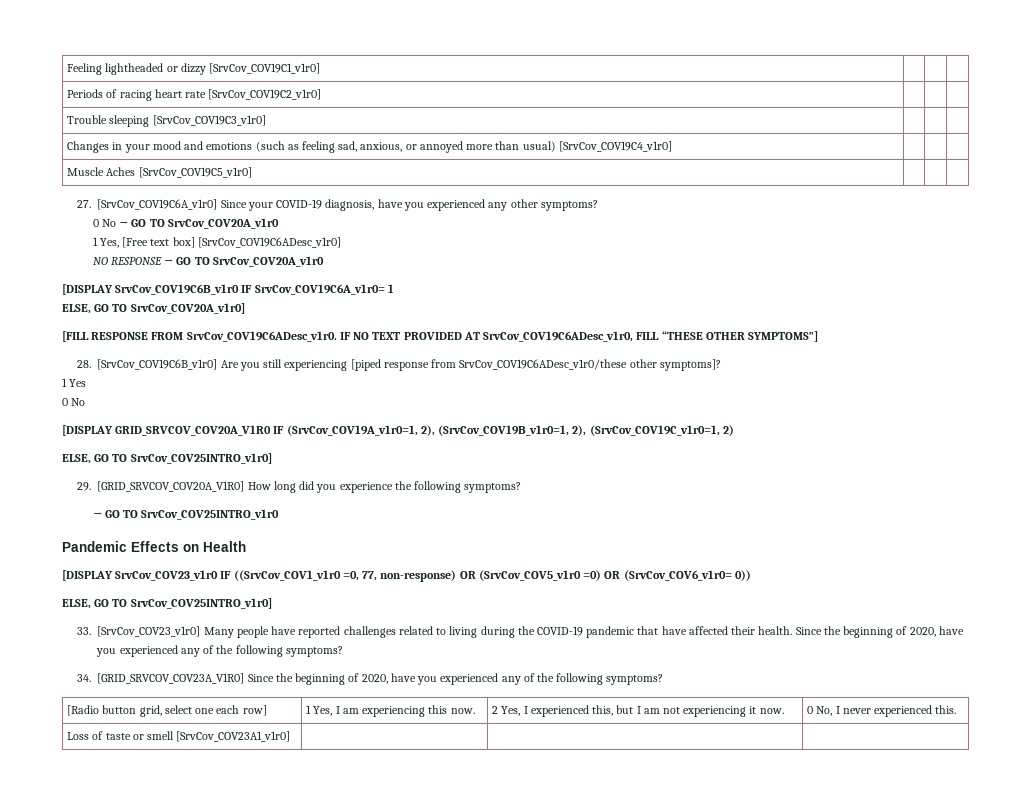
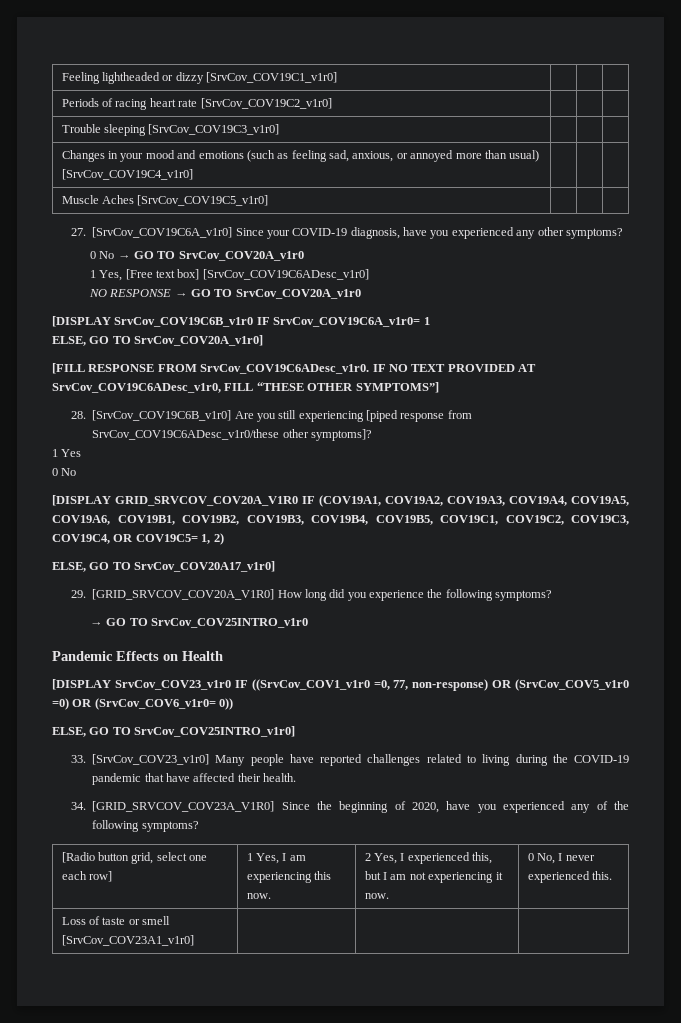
[286,425,720,436] (SrvCov_COV19A_v1r0=1, 2), (SrvCov_COV19B_v1r0=1, 2), (SrvCov_COV19C_v1r0=1, -> [319,495,629,507] [52,515,629,525] [52,534,211,544] (COV19A1, COV19A2, COV19A3, COV19A4, COV19A5, COV19A6, COV19B1, COV19B2, COV19B3, COV19B4, COV19B5, COV19C1, COV19C2, COV19C3, COV19C4, OR COV19C5= 1,
[130,453,272,464] SrvCov_COV25INTRO_v1r0] -> [134,561,276,572] SrvCov_COV20A17_v1r0]
[795,626,964,638] [96,645,343,657] Since the beginning of 2020, have you experienced any of the following symptoms? -> (297, 777) none

